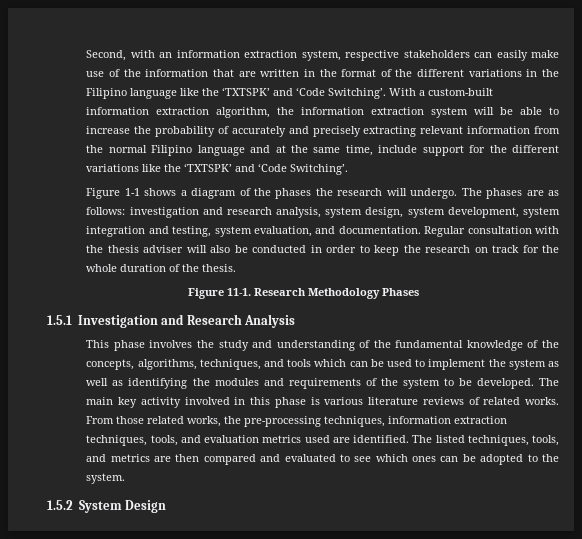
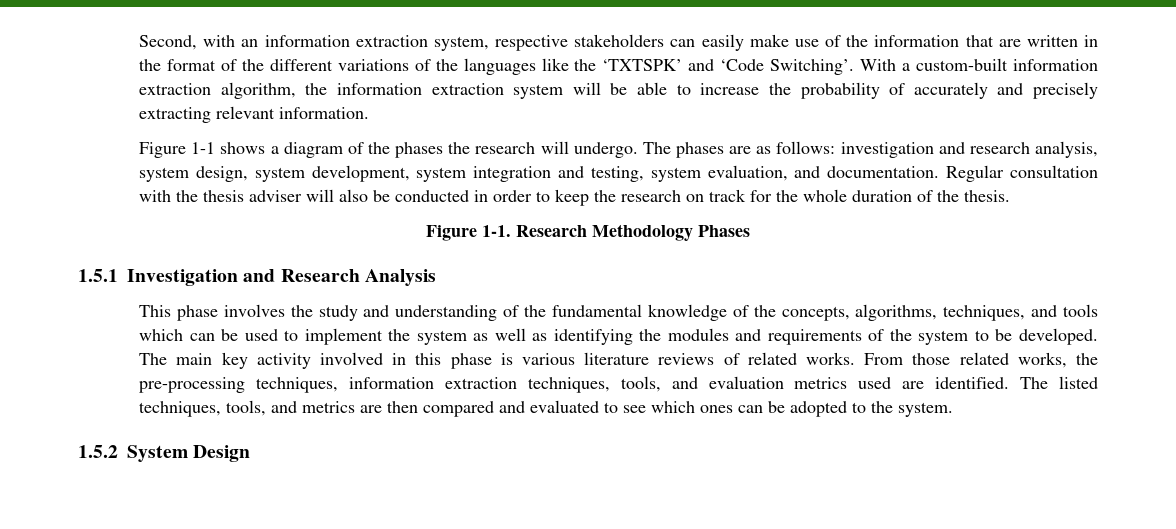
[526,69,560,77] [86,88,178,99] in the Filipino language -> [414,58,536,75] of the languages
[467,126,561,134] [86,145,560,156] [86,163,349,175] information from the normal Filipino language and at the same time, include support for the different variations like the ‘TXTSPK’ and ‘Code Switching’. -> [279,107,370,119] information.
[226,288,251,296] 11-1. -> [482,225,511,237] 1-1.

